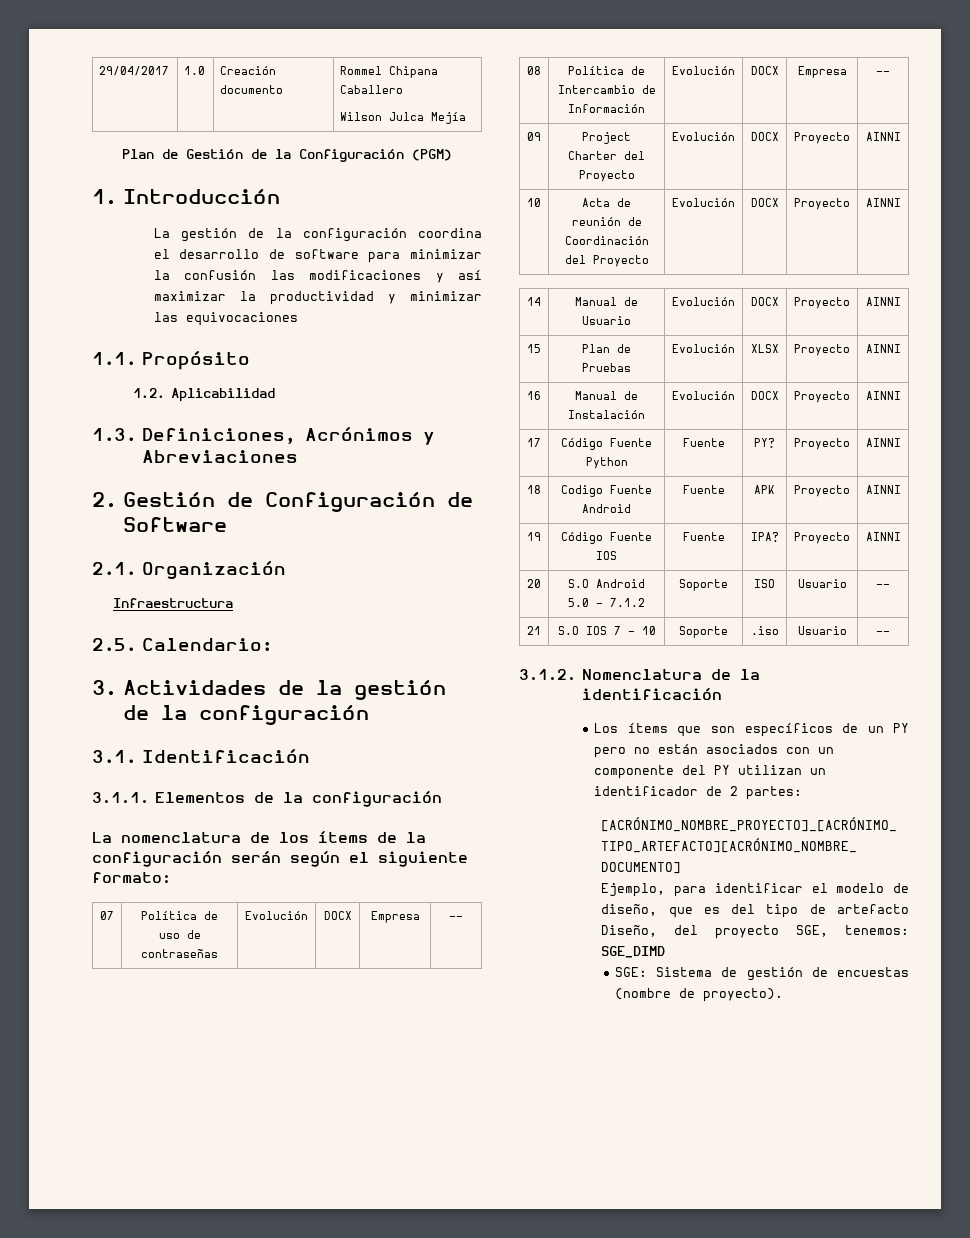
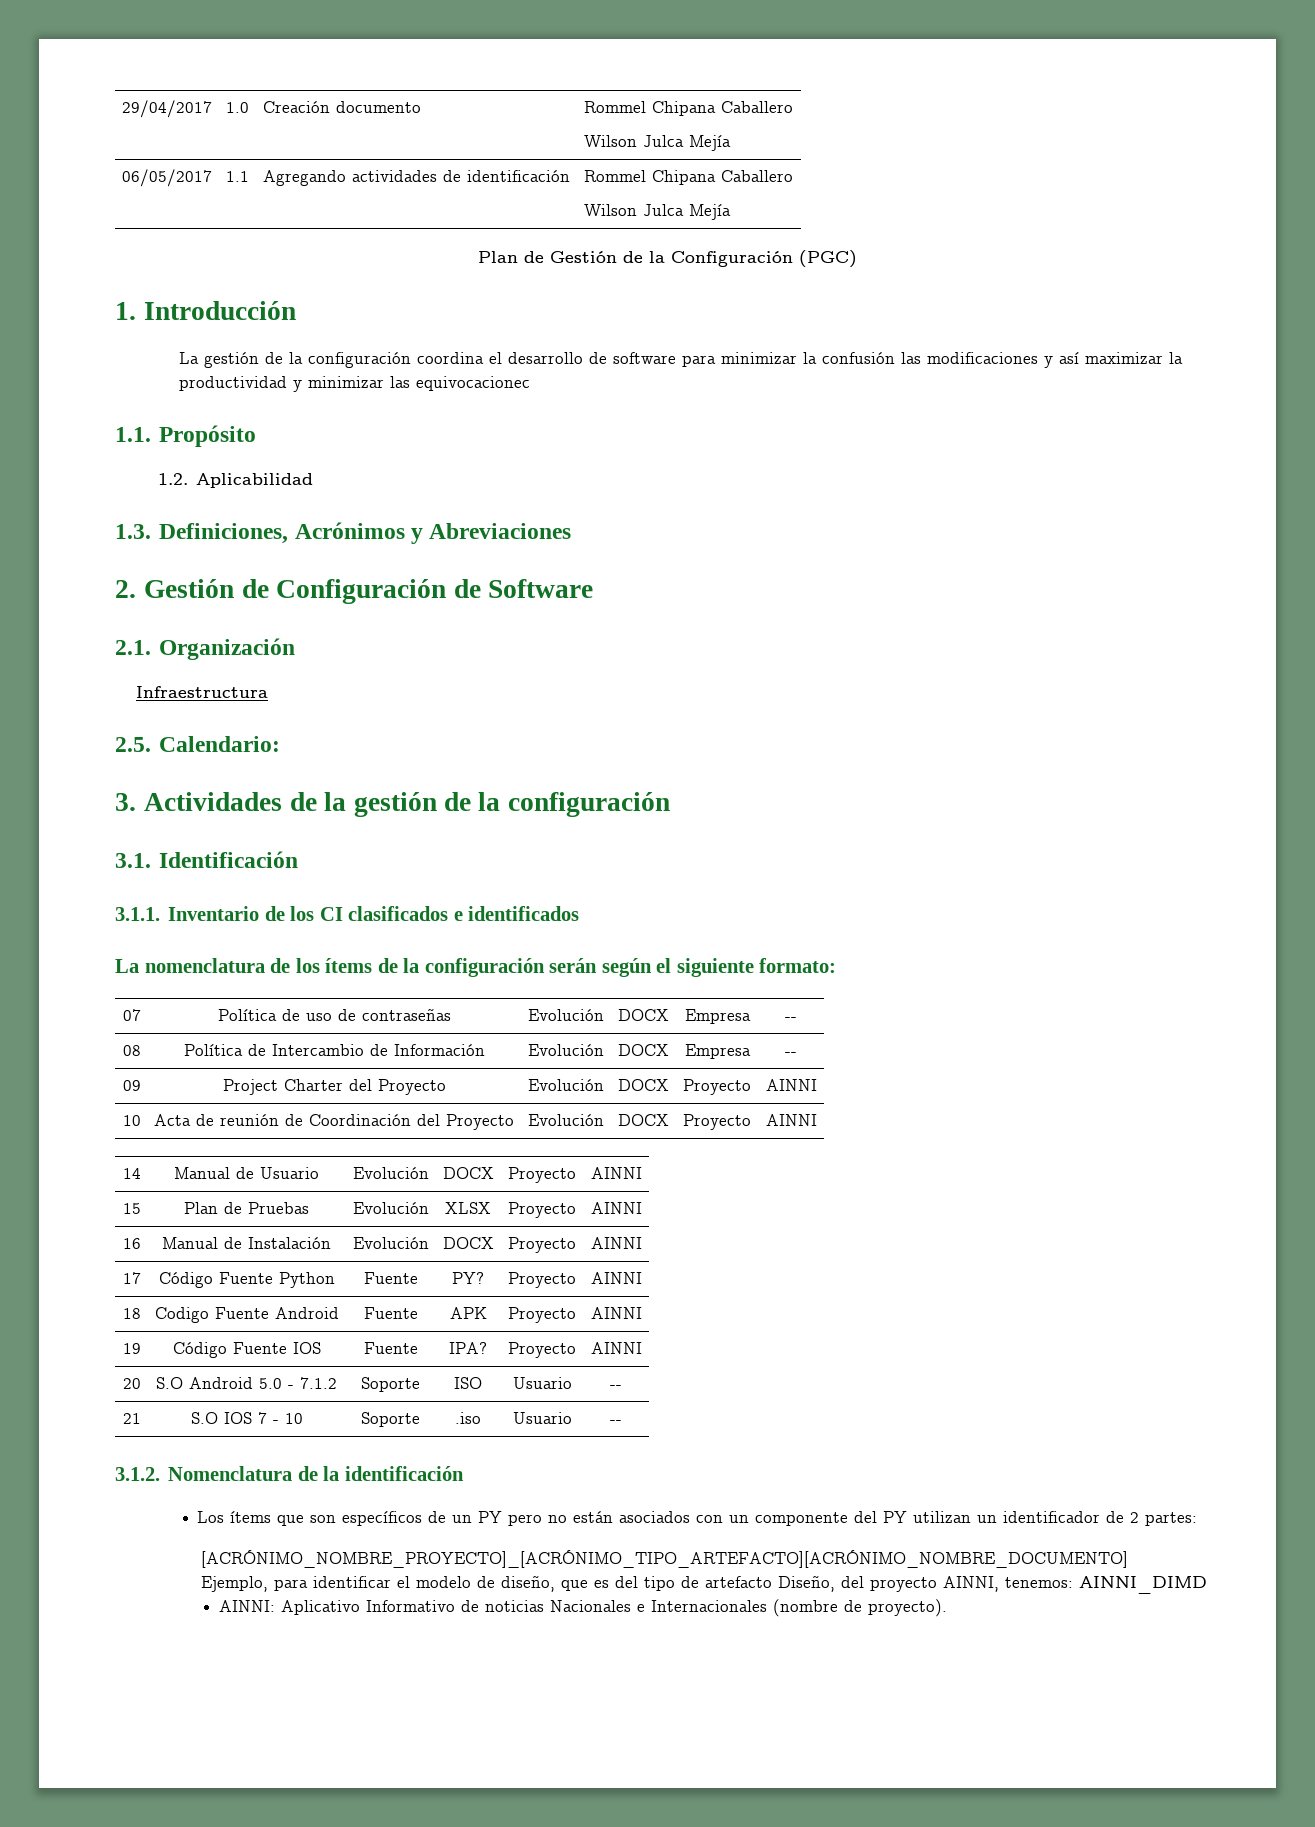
(467, 118) none -> [121,169,212,187] [225,171,249,182] [262,170,570,186] [583,170,793,185] [583,204,731,220] // 06/05/2017 | 1.1 | Agregando actividades de identificación | Rommel Chipana Caballero // Wilson Julca Mejía
[412,149,452,161] (PGM) -> [798,250,857,268] (PGC)
[185,312,298,326] equivocaciones -> [416,376,531,391] equivocacionec
[155,791,443,807] Elementos de la configuración -> [168,906,580,921] Inventario de los CI clasificados e identificados
[796,925,909,937] [601,946,666,958] [615,967,909,981] SGE, tenemos: SGE_DIMD // SGE: Sistema de gestión de encuestas -> [942,1576,1207,1594] [218,1600,767,1615] AINNI, tenemos: AINNI_DIMD // AINNI: Aplicativo Informativo de noticias Nacionales e Internacionales

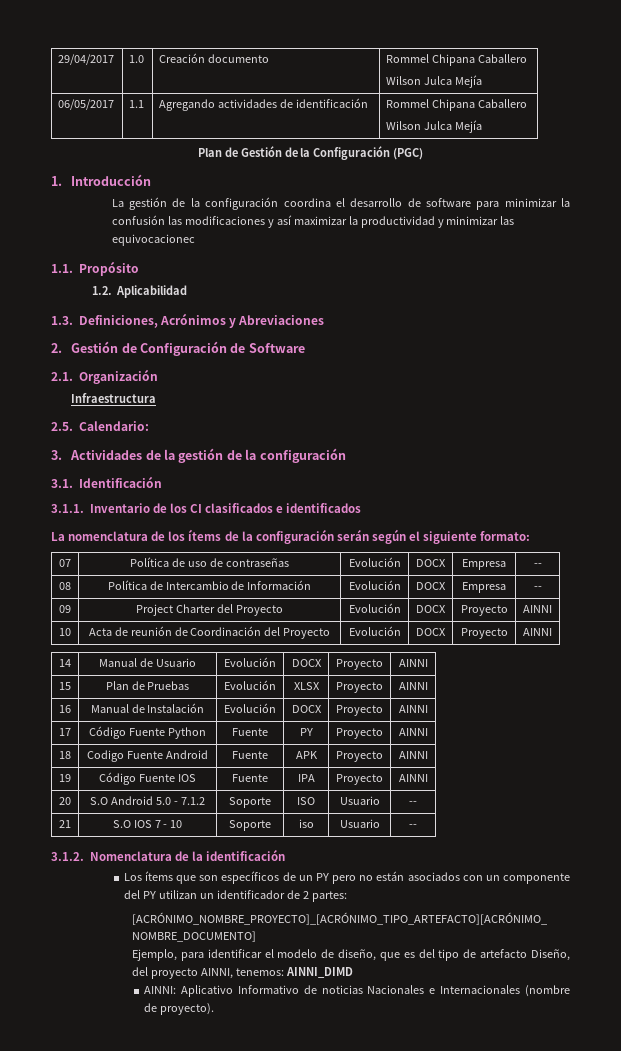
[452,1272,484,1284] PY? -> [299,728,313,736] PY
[449,1342,487,1354] IPA? -> [297,774,315,782] IPA
[455,1412,481,1424] .iso -> [298,819,314,828] iso

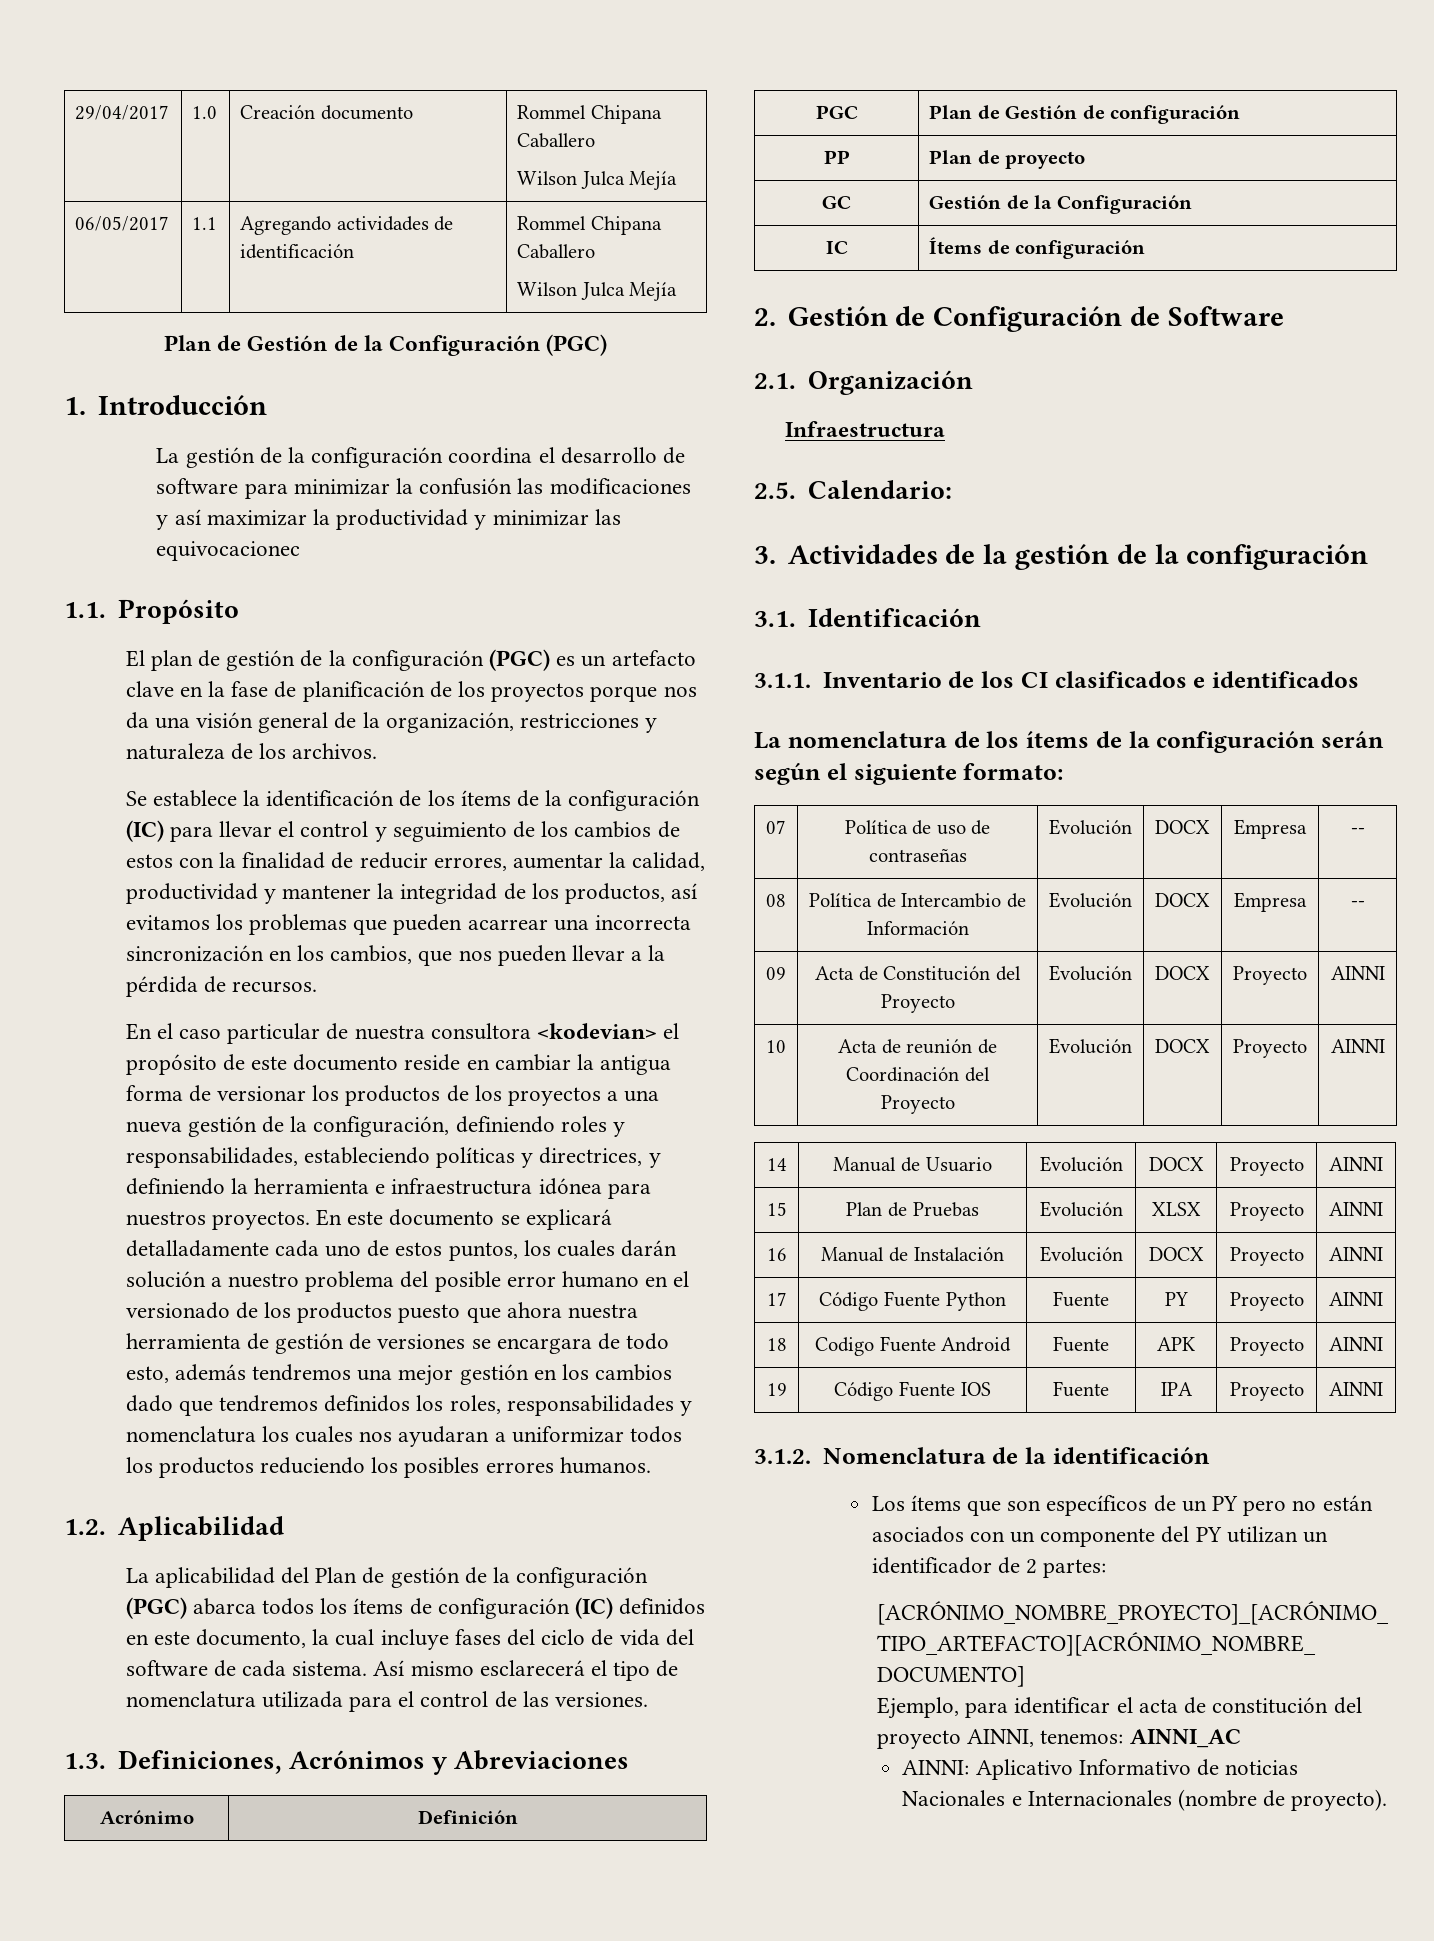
[91,285,188,298] 1.2. Aplicabilidad -> [125,649,696,671] [125,681,697,702] [125,712,658,733] [125,743,378,760] [125,790,701,811] [125,820,680,842] [125,852,706,871] [125,883,698,904] [125,914,692,935] [125,945,666,966] [125,976,317,997] [125,1023,680,1044] [125,1054,672,1075] [125,1085,660,1106] [125,1116,626,1137] [125,1147,661,1168] [125,1178,651,1199] [125,1209,612,1230] [125,1240,678,1261] [125,1271,690,1292] [125,1302,639,1323] [125,1333,670,1354] [125,1364,673,1386] [125,1395,693,1416] [125,1426,683,1447] [125,1457,651,1478] [64,1516,284,1541] [125,1567,649,1588] [125,1597,706,1619] [125,1629,694,1650] [125,1660,679,1681] [125,1691,649,1712] El plan de gestión de la configuración (PGC) es un artefacto clave en la fase de planificación de los proyectos porque nos da una visión general de la organización, restricciones y naturaleza de los archivos. // Se establece la identificación de los ítems de la configuración (IC) para llevar el control y seguimiento de los cambios de estos con la finalidad de reducir errores, aumentar la calidad, productividad y mantener la integridad de los productos, así evitamos los problemas que pueden acarrear una incorrecta sincronización en los cambios, que nos pueden llevar a la pérdida de recursos. // En el caso particular de nuestra consultora <kodevian> el propósito de este documento reside en cambiar la antigua forma de versionar los productos de los proyectos a una nueva gestión de la configuración, definiendo roles y responsabilidades, estableciendo políticas y directrices, y definiendo la herramienta e infraestructura idónea para nuestros proyectos. En este documento se explicará detalladamente cada uno de estos puntos, los cuales darán solución a nuestro problema del posible error humano en el versionado de los productos puesto que ahora nuestra herramienta de gestión de versiones se encargara de todo esto, además tendremos una mejor gestión en los cambios dado que tendremos definidos los roles, responsabilidades y nomenclatura los cuales nos ayudaran a uniformizar todos los productos reduciendo los posibles errores humanos. // 1.2. Aplicabilidad // La aplicabilidad del Plan de gestión de la configuración (PGC) abarca todos los ítems de configuración (IC) definidos en este documento, la cual incluye fases del ciclo de vida del software de cada sistema. Así mismo esclarecerá el tipo de nomenclatura utilizada para el control de las versiones.
(325, 320) none -> [99,1810,194,1824] [417,1810,518,1824] [815,105,858,119] [929,105,1241,124] [823,150,850,164] [929,150,1086,169] [822,196,851,209] [929,195,1192,214] [825,241,848,254] [929,237,1146,259] // Acrónimo | Definición // PGC | Plan de Gestión de configuración // PP | Plan de proyecto // GC | Gestión de la Configuración // IC | Ítems de configuración
[136,604,216,616] Project Charter -> [815,966,991,981] Acta de Constitución
[59,797,71,805] [90,796,205,805] [229,797,271,808] [297,797,315,805] [339,796,380,805] [409,801,417,805] [59,820,71,828] [112,820,183,828] [229,820,271,831] [298,819,314,828] [339,819,380,828] [409,824,417,828] // 20 | S.O Android 5.0 - 7.1.2 | Soporte | ISO | Usuario | -- // 21 | S.O IOS 7 - 10 | Soporte | iso | Usuario | -- -> (1383, 1389) none
[277,949,570,961] modelo de diseño, que es del tipo de artefacto Diseño, -> [1138,1697,1329,1714] acta de constitución
[285,967,353,978] AINNI_DIMD -> [1129,1729,1241,1748] AINNI_AC

